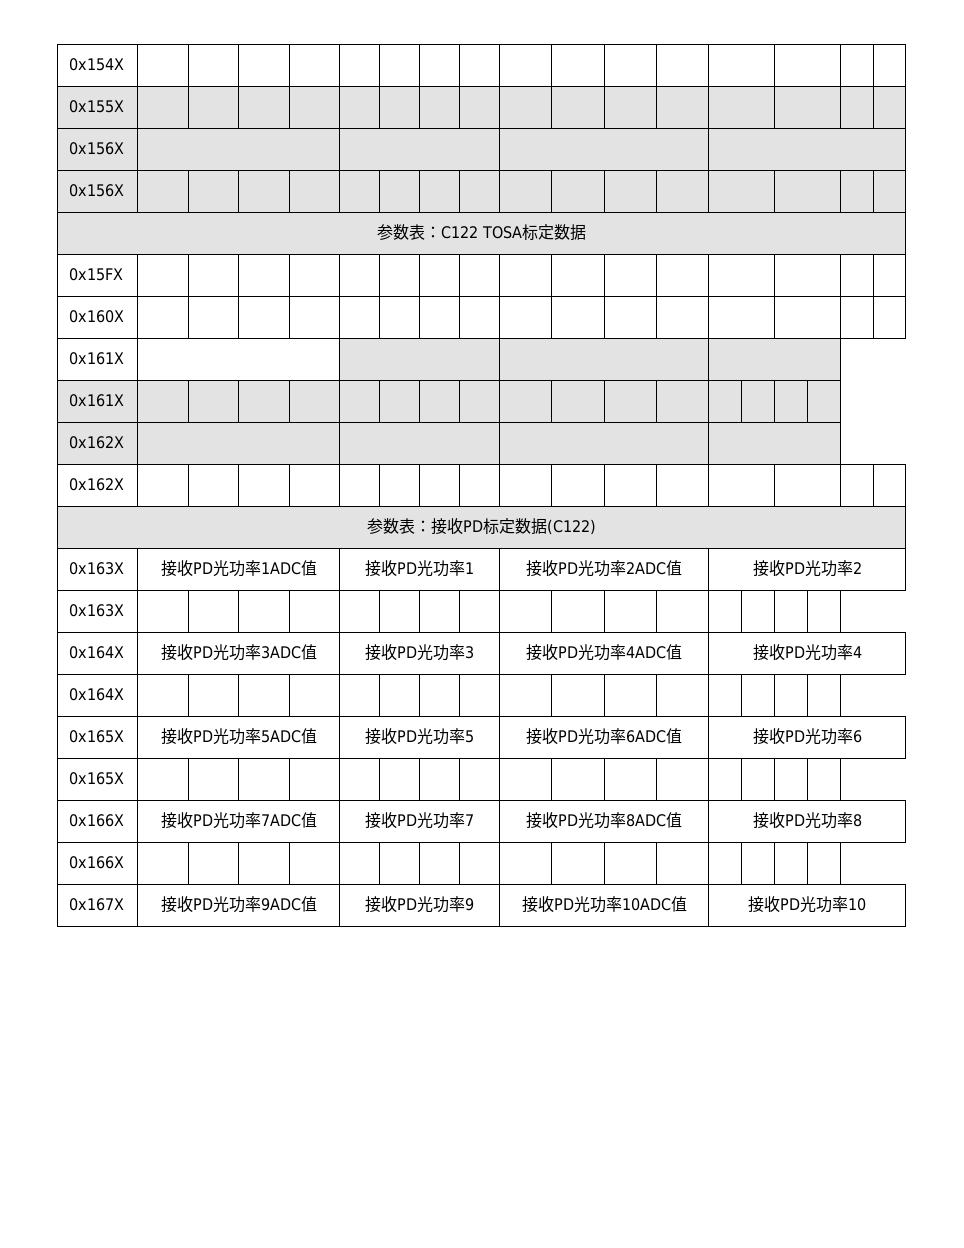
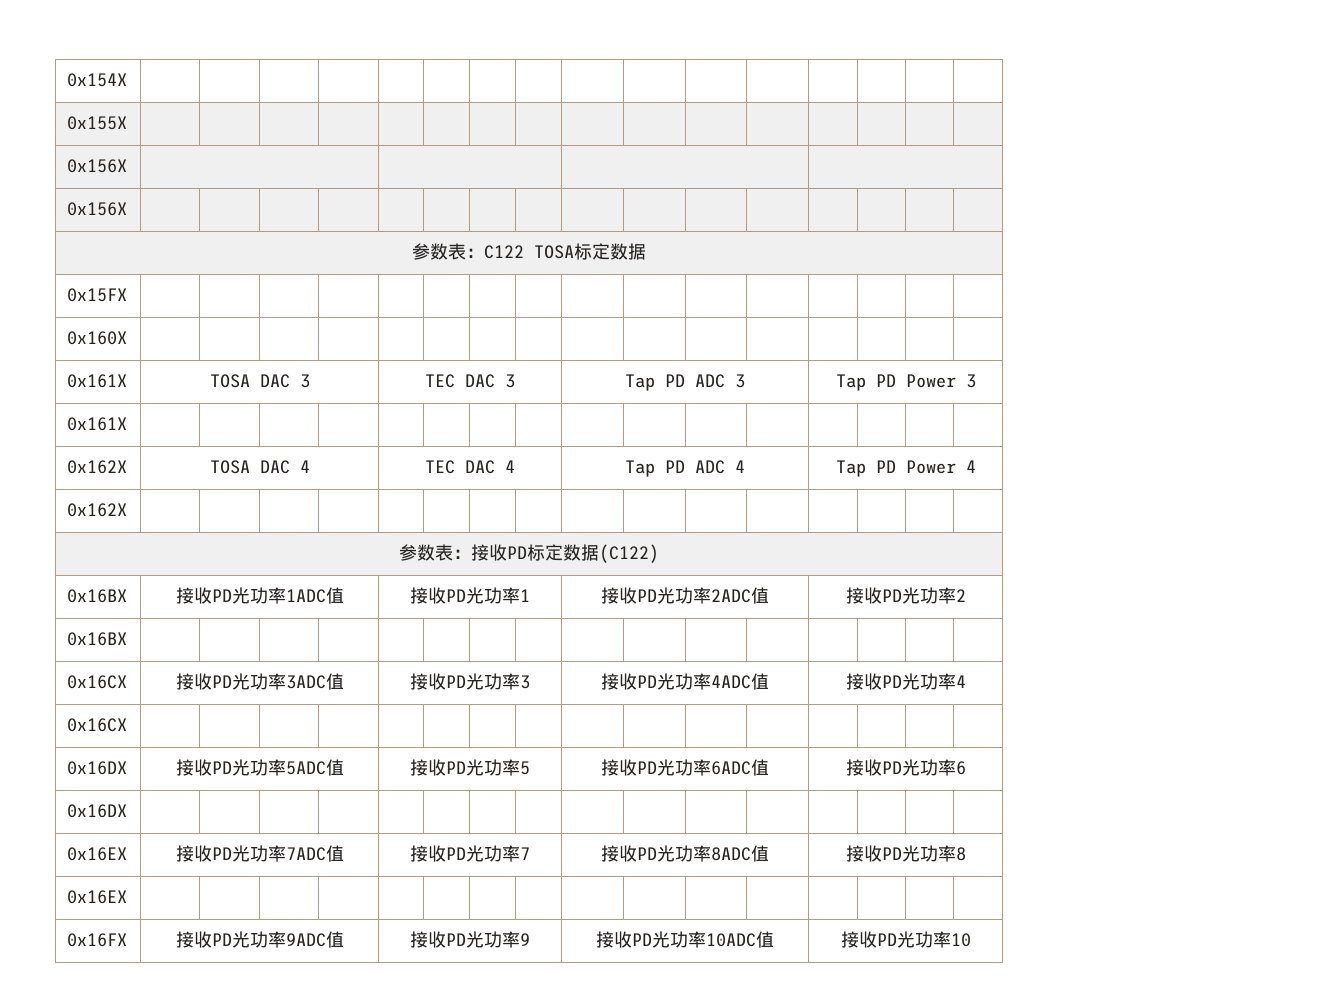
[69,394,125,407] [69,436,125,449] | | | // 0x161X | | | | | | | | | | | | | | | | // 0x162X | | | | -> [209,374,310,388] [425,374,515,388] [625,374,745,391] [835,374,976,391] [67,417,128,431] [67,460,128,474] [209,460,310,474] [425,460,515,474] [625,460,745,477] [835,460,976,477] TOSA DAC 3 | TEC DAC 3 | Tap PD ADC 3 | Tap PD Power 3 // 0x161X | | | | | | | | | | | | | | | | // 0x162X | TOSA DAC 4 | TEC DAC 4 | Tap PD ADC 4 | Tap PD Power 4
[69,562,125,575] 0x163X -> [67,589,128,603] 0x16BX
[69,604,125,617] [69,646,125,659] 0x163X | | | | | | | | | | | | | | | | // 0x164X -> [67,632,128,646] [67,675,128,689] 0x16BX | | | | | | | | | | | | | | | | // 0x16CX
[69,688,125,701] [69,730,125,743] 0x164X | | | | | | | | | | | | | | | | // 0x165X -> [67,718,128,732] [67,761,128,775] 0x16CX | | | | | | | | | | | | | | | | // 0x16DX
[69,772,125,785] [69,814,125,827] 0x165X | | | | | | | | | | | | | | | | // 0x166X -> [67,804,128,818] [67,847,128,861] 0x16DX | | | | | | | | | | | | | | | | // 0x16EX
[69,856,125,869] [69,898,125,911] 0x166X | | | | | | | | | | | | | | | | // 0x167X -> [67,890,128,904] [67,933,128,947] 0x16EX | | | | | | | | | | | | | | | | // 0x16FX

